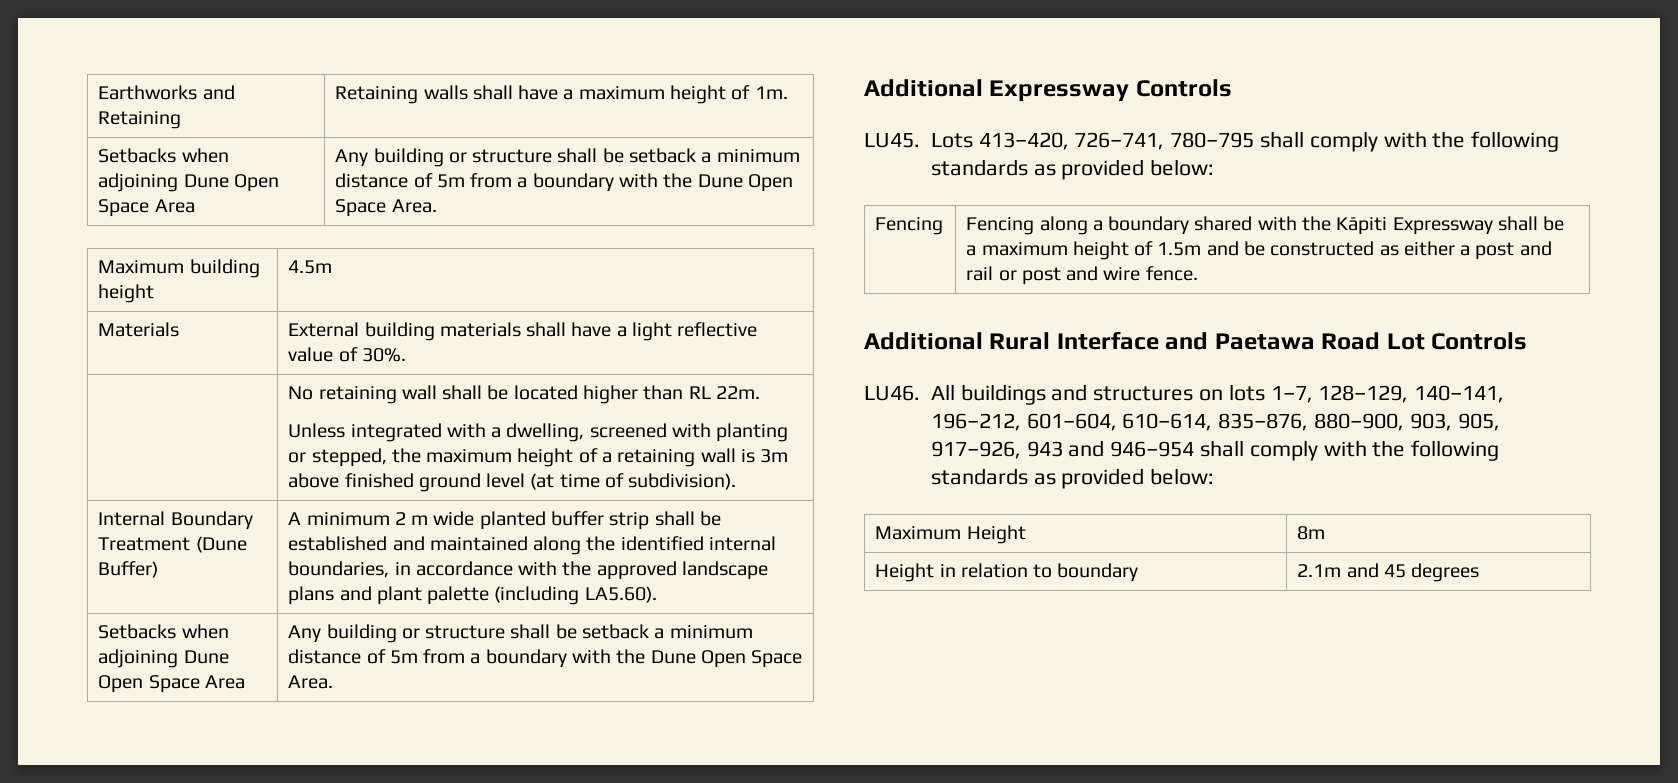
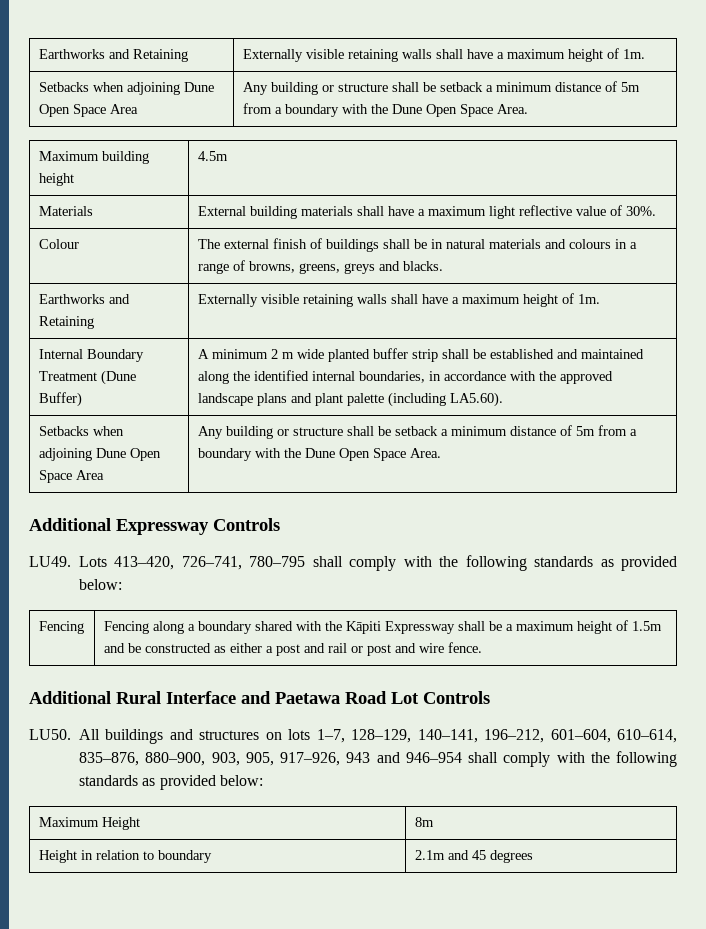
[98,85,235,100] [98,111,182,129] [335,86,419,104] Earthworks and Retaining | Retaining -> [38,49,188,62] [242,49,398,62] Earthworks and Retaining | Externally visible retaining
(627, 331) none -> [427,206,486,216] maximum
[288,385,760,404] [288,423,789,442] [288,448,789,467] [288,473,737,492] | No retaining wall shall be located higher than RL 22m. // Unless integrated with a dwelling, screened with planting or stepped, the maximum height of a retaining wall is 3m above finished ground level (at time of subdivision). -> [38,239,79,249] [197,238,637,252] [197,260,443,274] [38,294,130,304] [38,316,94,329] [197,293,600,307] Colour | The external finish of buildings shall be in natural materials and colours in a range of browns, greens, greys and blacks. // Earthworks and Retaining | Externally visible retaining walls shall have a maximum height of 1m.
[864,133,920,148] LU45. -> [29,556,71,567] LU49.
[864,385,920,401] LU46. -> [29,729,71,740] LU50.

